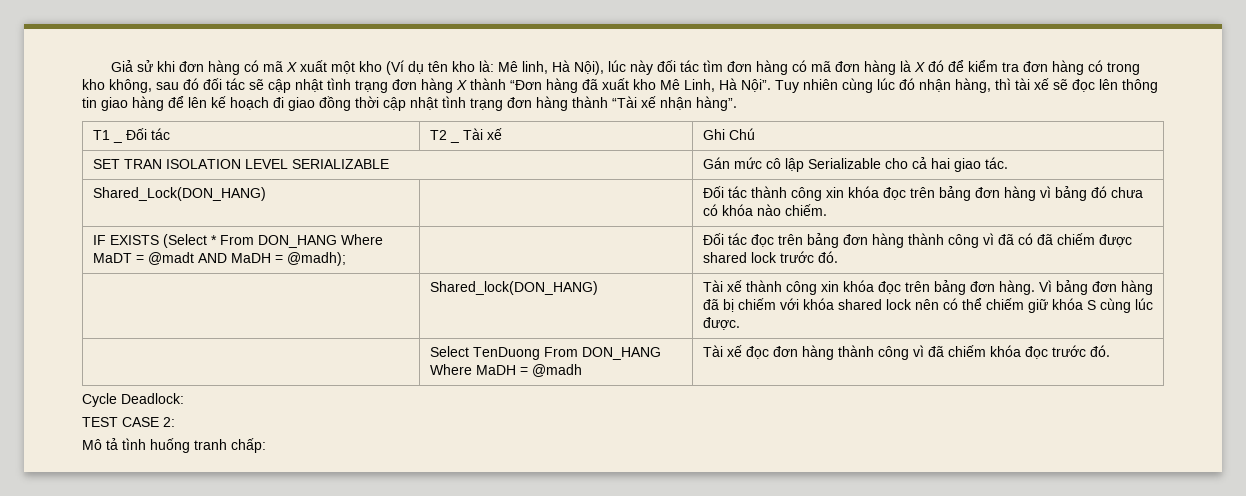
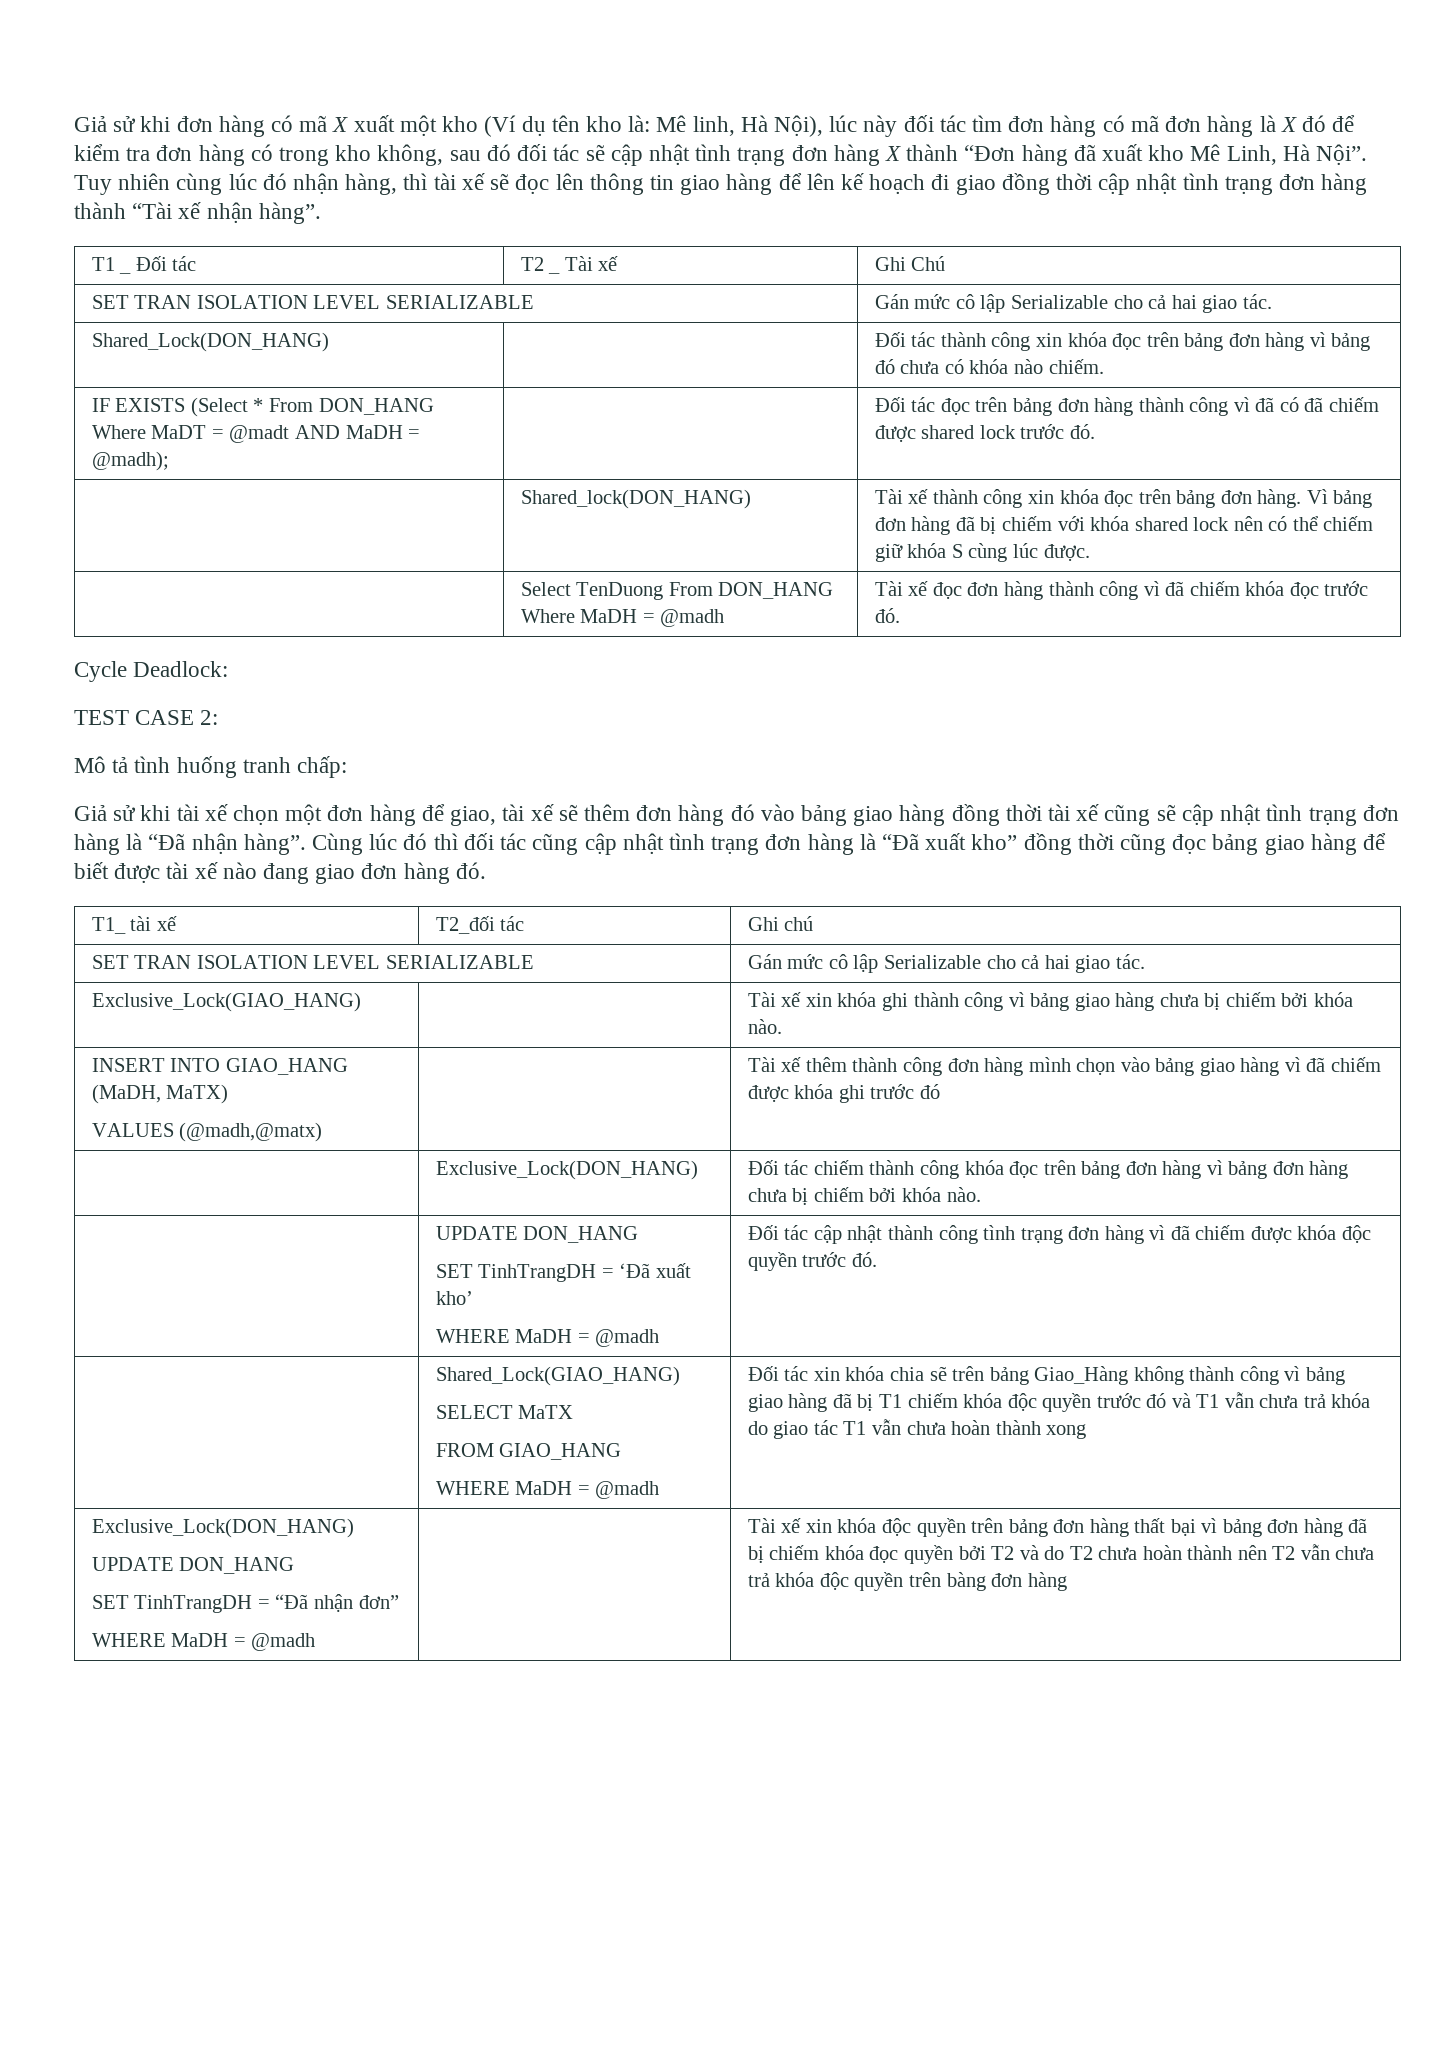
(266, 445) none -> [74,804,1399,826] [74,833,1387,855] [74,862,486,884] [91,916,177,934] [435,916,525,934] [747,916,814,931] [91,955,535,969] [747,954,1145,973] [91,992,361,1012] [747,992,1353,1011] [747,1019,782,1034] [91,1058,348,1075] [91,1084,229,1104] [91,1122,323,1142] [747,1057,1381,1076] [747,1084,941,1103] [435,1160,698,1180] [747,1160,1349,1179] [747,1187,981,1205] [435,1226,639,1243] [435,1263,692,1282] [435,1291,473,1305] [435,1329,660,1347] [747,1225,1371,1244] [747,1252,877,1271] [435,1366,680,1386] [435,1405,574,1419] [435,1443,622,1460] [435,1481,660,1499] [747,1366,1345,1385] [747,1392,1371,1412] [747,1419,1087,1439] [91,1518,354,1538] [91,1557,295,1574] [91,1594,399,1613] [91,1633,316,1651] [747,1518,1368,1537] [747,1544,1375,1564] [747,1572,1067,1591] // Giả sử khi tài xế chọn một đơn hàng để giao, tài xế sẽ thêm đơn hàng đó vào bảng giao hàng đồng thời tài xế cũng sẽ cập nhật tình trạng đơn hàng là “Đã nhận hàng”. Cùng lúc đó thì đối tác cũng cập nhật tình trạng đơn hàng là “Đã xuất kho” đồng thời cũng đọc bảng giao hàng để biết được tài xế nào đang giao đơn hàng đó. // T1_ tài xế | T2_đối tác | Ghi chú // SET TRAN ISOLATION LEVEL SERIALIZABLE | Gán mức cô lập Serializable cho cả hai giao tác. // Exclusive_Lock(GIAO_HANG) | | Tài xế xin khóa ghi thành công vì bảng giao hàng chưa bị chiếm bởi khóa nào. // INSERT INTO GIAO_HANG (MaDH, MaTX) // VALUES (@madh,@matx) | | Tài xế thêm thành công đơn hàng mình chọn vào bảng giao hàng vì đã chiếm được khóa ghi trước đó // | Exclusive_Lock(DON_HANG) | Đối tác chiếm thành công khóa đọc trên bảng đơn hàng vì bảng đơn hàng chưa bị chiếm bởi khóa nào. // | UPDATE DON_HANG // SET TinhTrangDH = ‘Đã xuất kho’ // WHERE MaDH = @madh | Đối tác cập nhật thành công tình trạng đơn hàng vì đã chiếm được khóa độc quyền trước đó. // | Shared_Lock(GIAO_HANG) // SELECT MaTX // FROM GIAO_HANG // WHERE MaDH = @madh | Đối tác xin khóa chia sẽ trên bảng Giao_Hàng không thành công vì bảng giao hàng đã bị T1 chiếm khóa độc quyền trước đó và T1 vẫn chưa trả khóa do giao tác T1 vẫn chưa hoàn thành xong // Exclusive_Lock(DON_HANG) // UPDATE DON_HANG // SET TinhTrangDH = “Đã nhận đơn” // WHERE MaDH = @madh | | Tài xế xin khóa độc quyền trên bảng đơn hàng thất bại vì bảng đơn hàng đã bị chiếm khóa đọc quyền bởi T2 và do T2 chưa hoàn thành nên T2 vẫn chưa trả khóa độc quyền trên bàng đơn hàng

